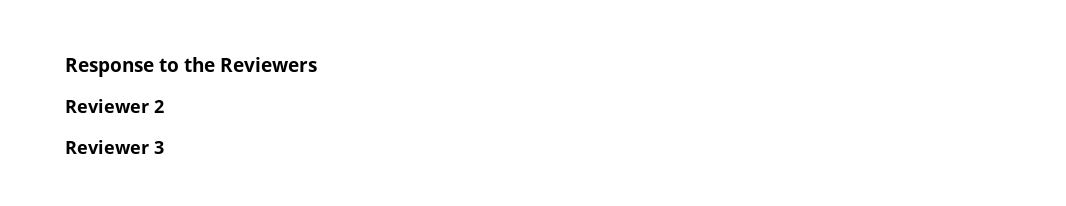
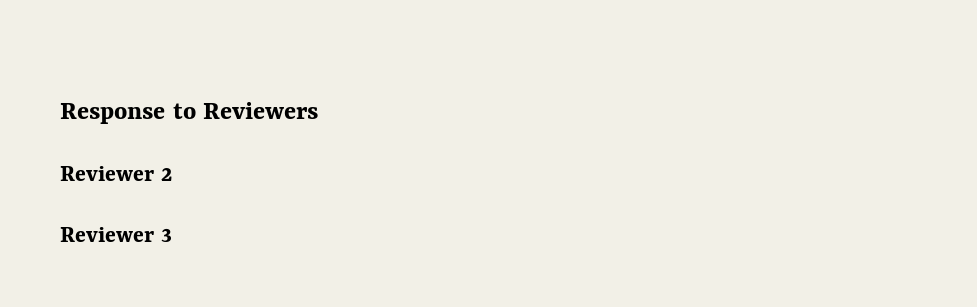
[184,57,215,72] the -> (196, 111) none

